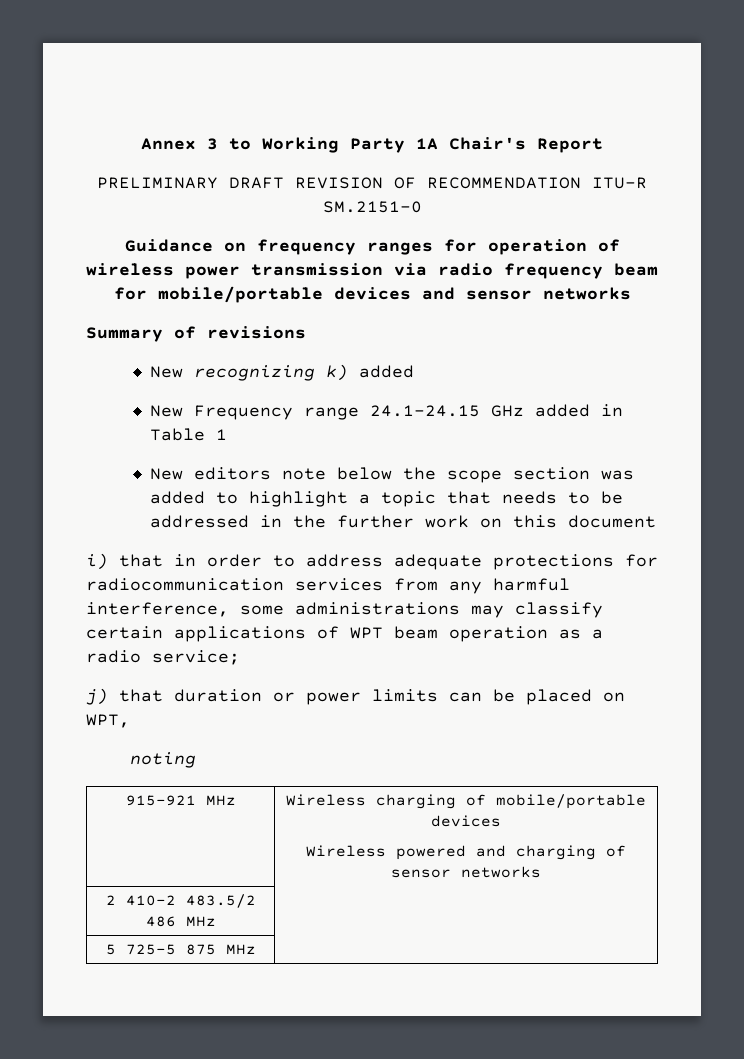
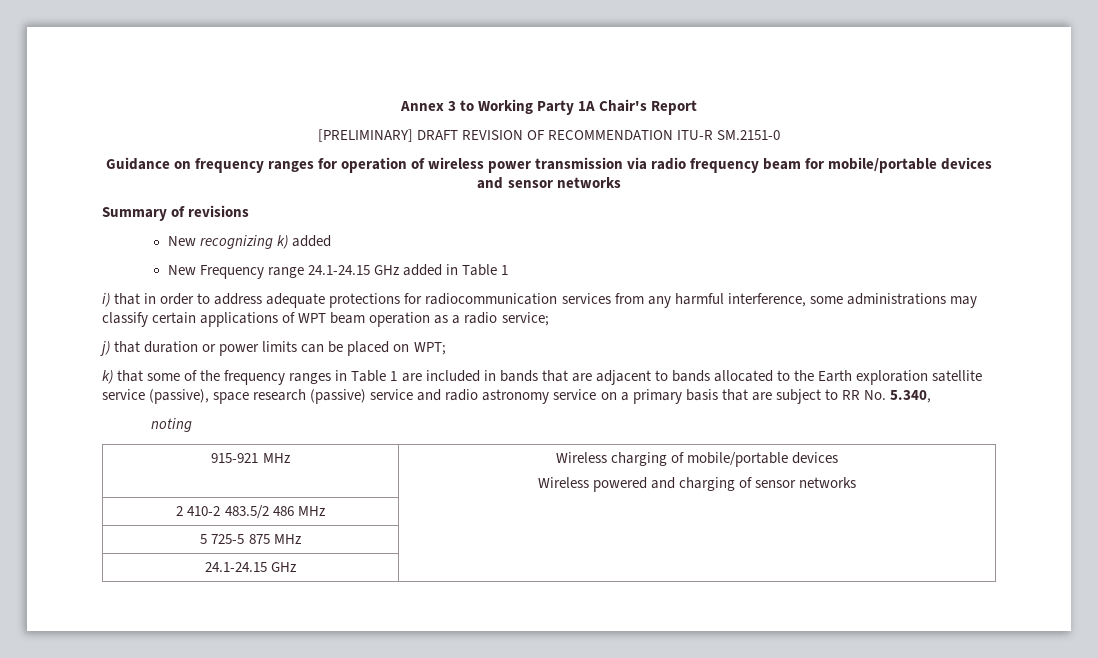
[97,177,218,189] PRELIMINARY -> [317,129,413,142] [PRELIMINARY]
[149,467,634,483] [149,491,623,507] [149,515,656,528] // New editors note below the scope section was added to highlight a topic that needs to be addressed in the further work on this document -> (508, 270) none
[86,714,130,728] WPT, -> [413,342,446,355] [102,370,983,385] [102,389,931,404] WPT; // k) that some of the frequency ranges in Table 1 are included in bands that are adjacent to bands allocated to the Earth exploration satellite service (passive), space research (passive) service and radio astronomy service on a primary basis that are subject to RR No. 5.340,
(256, 949) none -> [204,562,297,572] // 24.1-24.15 GHz |

